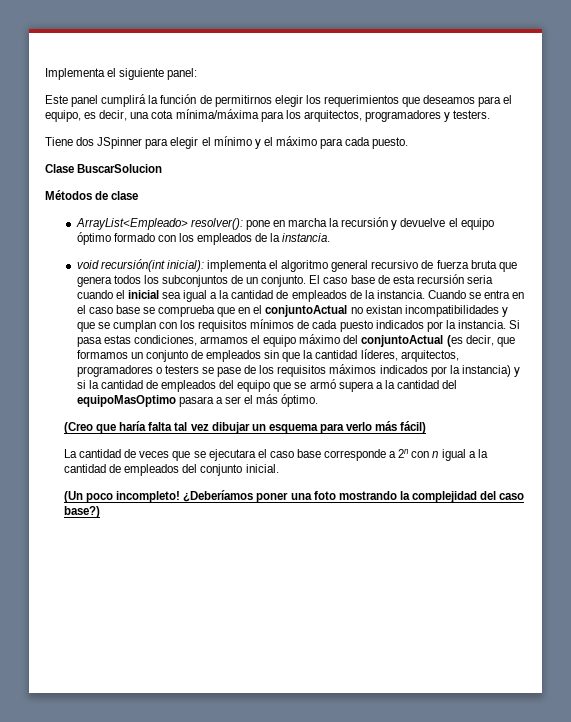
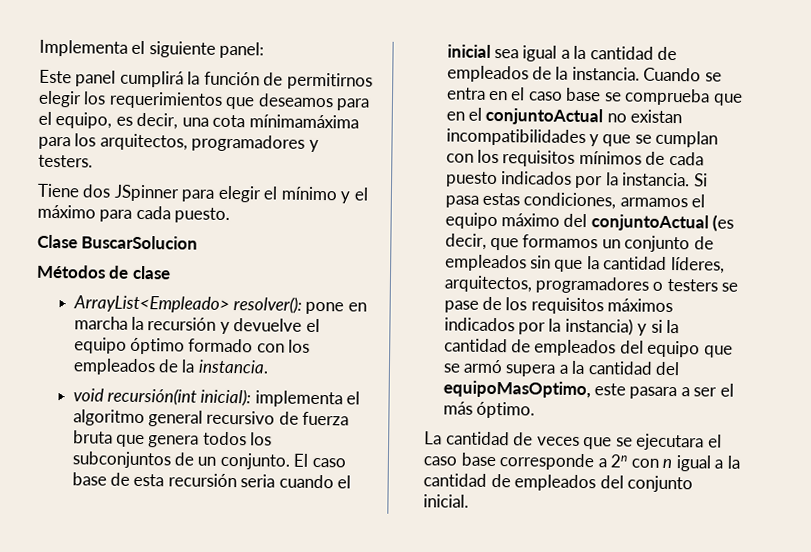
[175,109,259,119] mínima/máxima -> [248,114,359,129] mínimamáxima
[76,395,176,407] equipoMasOptimo -> [442,380,627,399] equipoMasOptimo, este
[63,421,427,434] // (Creo que haría falta tal vez dibujar un esquema para verlo más fácil) -> (536, 410) none
[63,490,525,503] [63,506,100,518] // (Un poco incompleto! ¿Deberíamos poner una foto mostrando la complejidad del caso base?) -> (470, 501) none

